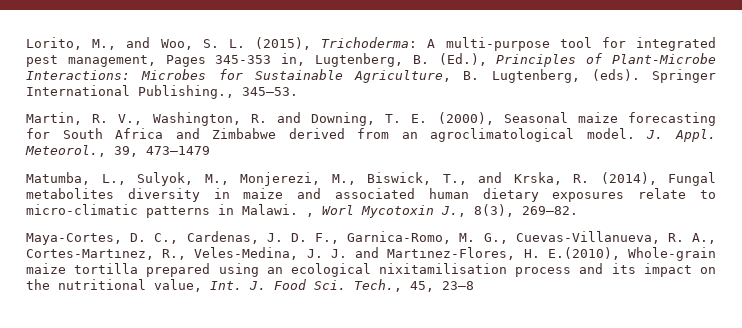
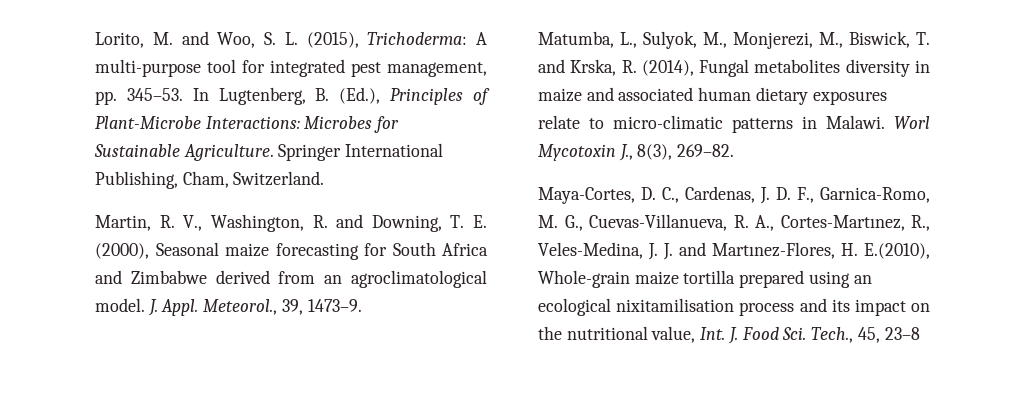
[92,39,117,50] M., -> [152,32,173,45] M.
[165,53,306,67] Pages 345-353 in, -> [95,88,209,105] pp. 345–53. In
[354,69,716,83] [26,85,298,99] Agriculture, B. Lugtenberg, (eds). Springer International Publishing., 345–53. -> [183,143,444,161] [95,171,325,189] Agriculture. Springer International Publishing, Cham, Switzerland.
[146,146,210,155] 473–1479 -> [307,299,362,312] 1473–9.
[442,174,467,185] T., -> [916,32,930,45] T.
[306,213,314,217] , -> (885, 122) none

